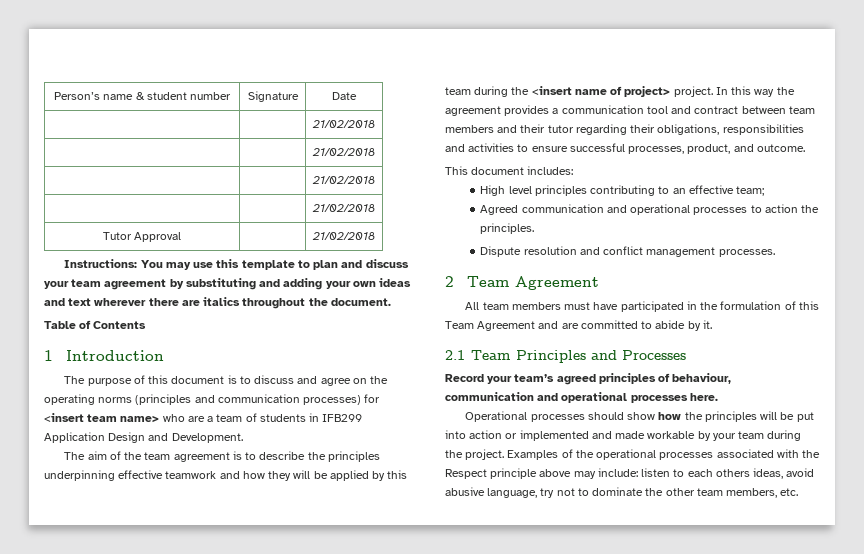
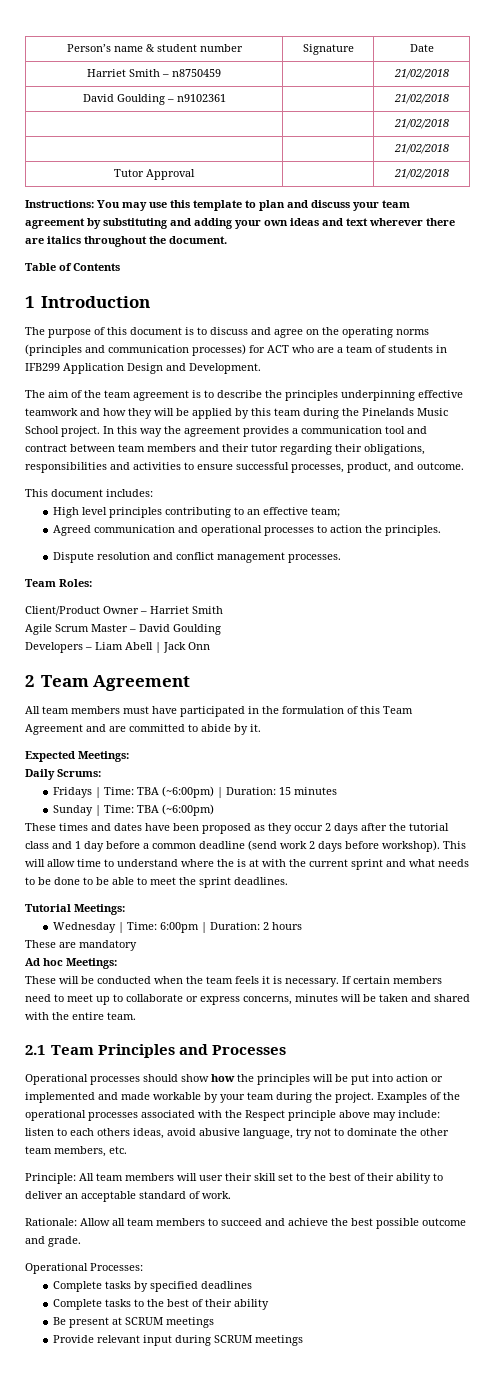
[312,120,375,128] | | 21/02/2018 // -> [87,69,221,77] [393,69,449,79] [82,94,226,105] Harriet Smith – n8750459 | | 21/02/2018 // David Goulding – n9102361
[44,413,160,423] <insert team name> -> [267,345,289,353] ACT
[531,86,671,97] <insert name of project> -> [362,408,448,416] [25,426,59,434] Pinelands Music School
(775, 253) none -> [25,579,92,587] [25,606,223,616] [25,624,221,635] [25,642,210,653] // Team Roles: // Client/Product Owner – Harriet Smith // Agile Scrum Master – David Goulding // Developers – Liam Abell | Jack Onn
(712, 324) none -> [25,751,129,762] [25,769,101,780] [52,786,337,798] [52,804,214,816] [25,823,449,834] [25,840,466,852] [25,859,469,870] [25,877,288,888] [25,904,125,915] [52,922,302,933] [25,940,137,951] [25,958,117,969] [25,976,442,987] [25,994,470,1005] [25,1012,136,1020] // Expected Meetings: // Daily Scrums: // Fridays | Time: TBA (~6:00pm) | Duration: 15 minutes // Sunday | Time: TBA (~6:00pm) // These times and dates have been proposed as they occur 2 days after the tutorial class and 1 day before a common deadline (send work 2 days before workshop). This will allow time to understand where the is at with the current sprint and what needs to be done to be able to meet the sprint deadlines. // Tutorial Meetings: // Wednesday | Time: 6:00pm | Duration: 2 hours // These are mandatory // Ad hoc Meetings: // These will be conducted when the team feels it is necessary. If certain members need to meet up to collaborate or express concerns, minutes will be taken and shared with the entire team.
[445,373,732,385] [445,392,718,403] // Record your team’s agreed principles of behaviour, communication and operational processes here. -> (286, 1050) none
(799, 492) none -> [25,1173,443,1184] [25,1191,231,1202] [25,1218,466,1229] [25,1236,81,1247] [25,1263,143,1274] [52,1281,252,1292] [52,1299,269,1310] [52,1317,214,1328] [52,1335,303,1346] // Principle: All team members will user their skill set to the best of their ability to deliver an acceptable standard of work. // Rationale: Allow all team members to succeed and achieve the best possible outcome and grade. // Operational Processes: // Complete tasks by specified deadlines // Complete tasks to the best of their ability // Be present at SCRUM meetings // Provide relevant input during SCRUM meetings

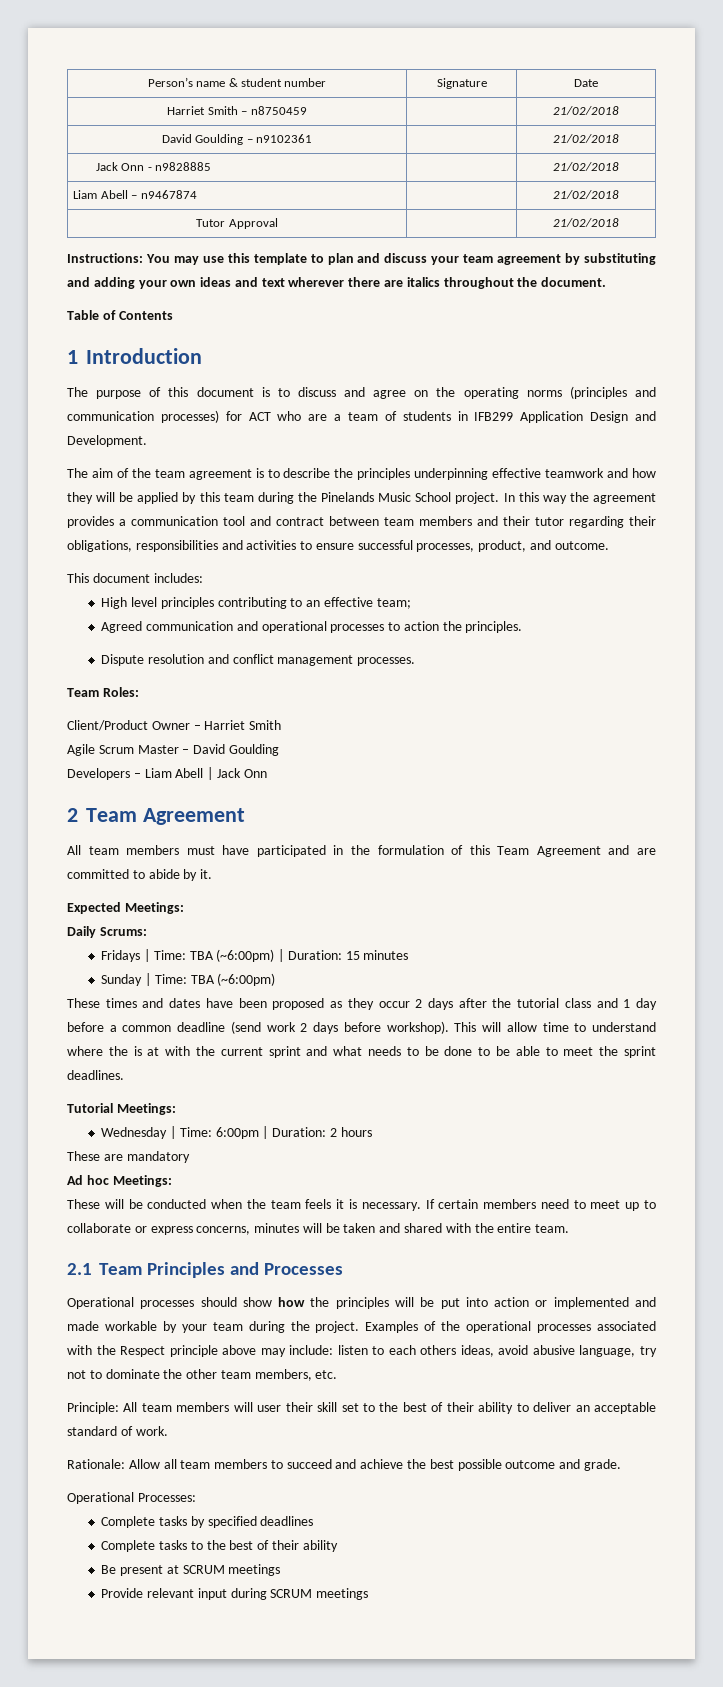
[393,119,449,129] | | 21/02/2018 // -> [96,162,212,171] [553,162,619,171] [73,190,197,199] Jack Onn - n9828885 | | 21/02/2018 // Liam Abell – n9467874

